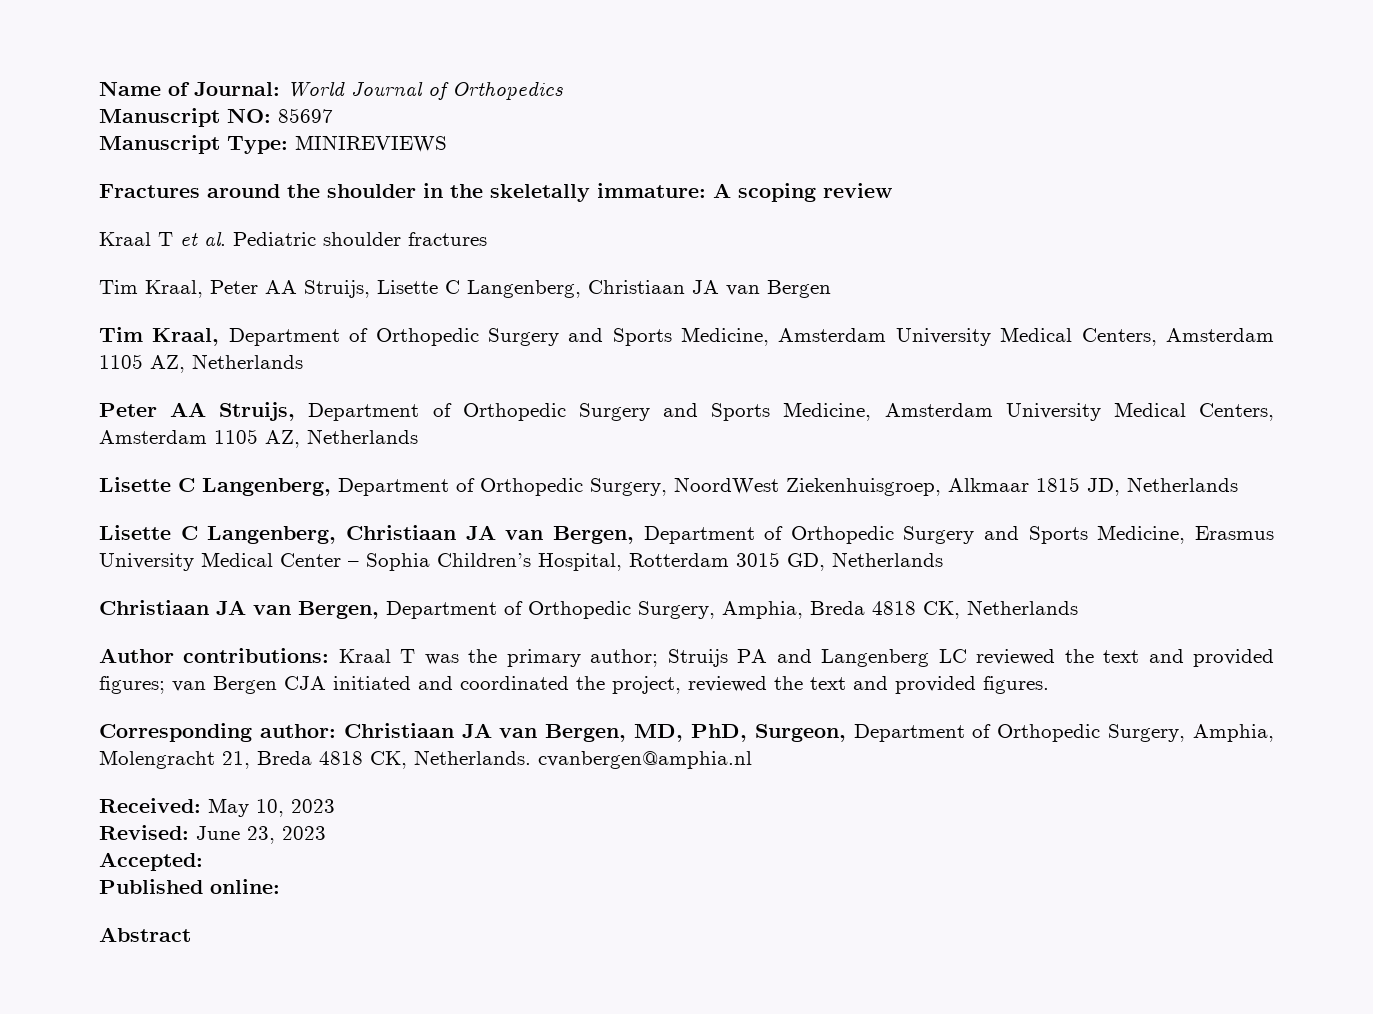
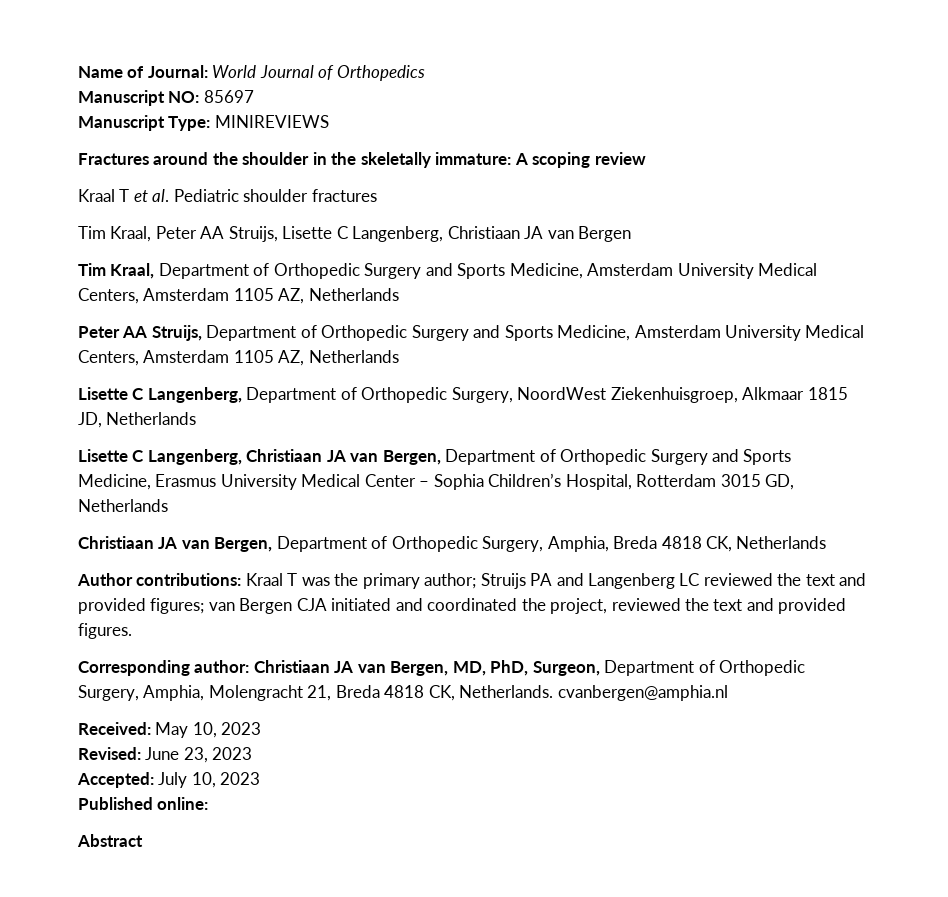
(203, 861) none -> [158,772,261,788] July 10, 2023

